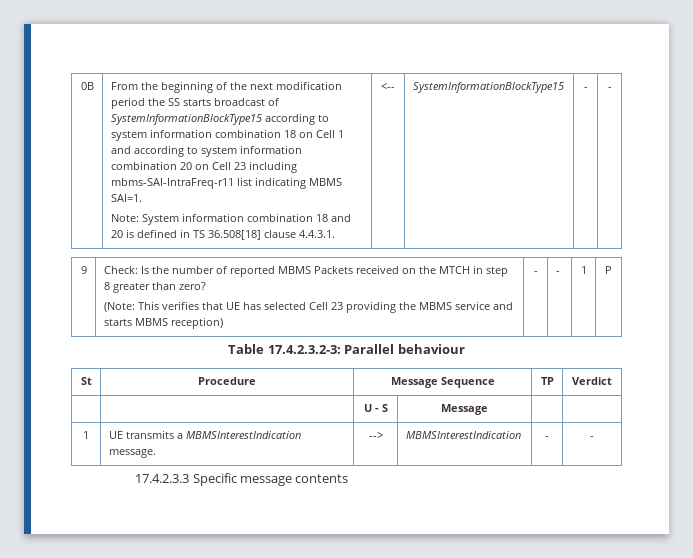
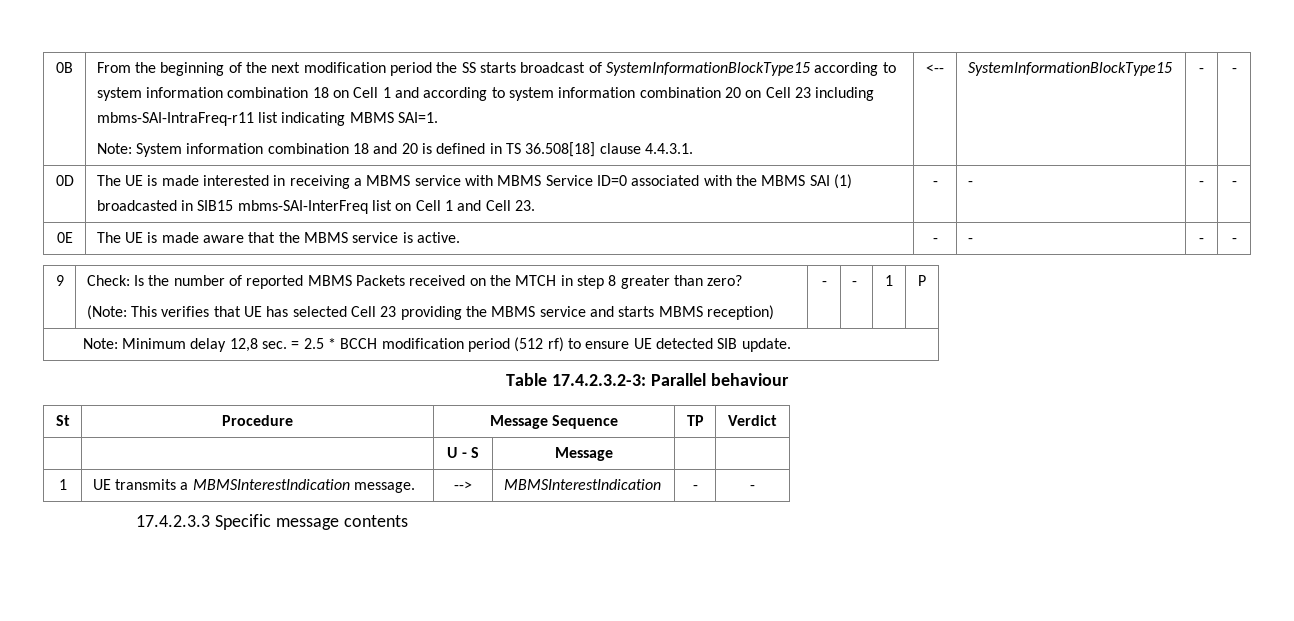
(612, 88) none -> [55,175,74,186] [96,174,852,189] [96,200,536,214] [932,181,938,186] [967,181,973,186] [1199,181,1204,186] [1231,181,1237,186] [56,232,73,243] [96,232,461,243] [932,238,938,243] [967,238,973,243] [1199,238,1204,243] [1231,238,1237,243] // 0D | The UE is made interested in receiving a MBMS service with MBMS Service ID=0 associated with the MBMS SAI (1) broadcasted in SIB15 mbms-SAI-InterFreq list on Cell 1 and Cell 23. | - | - | - | - // 0E | The UE is made aware that the MBMS service is active. | - | - | - | -
(612, 270) none -> [82,337,791,352] // Note: Minimum delay 12,8 sec. = 2.5 * BCCH modification period (512 rf) to ensure UE detected SIB update.

